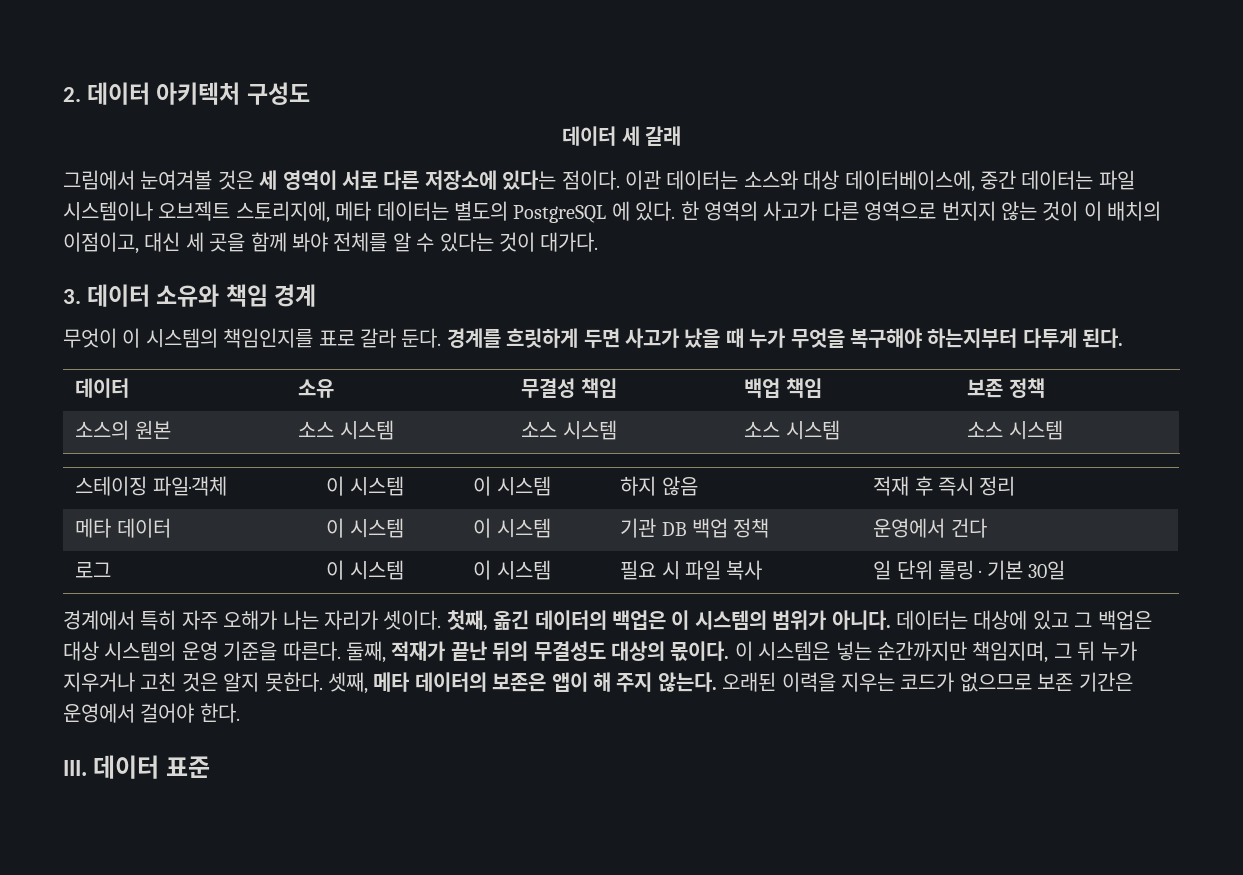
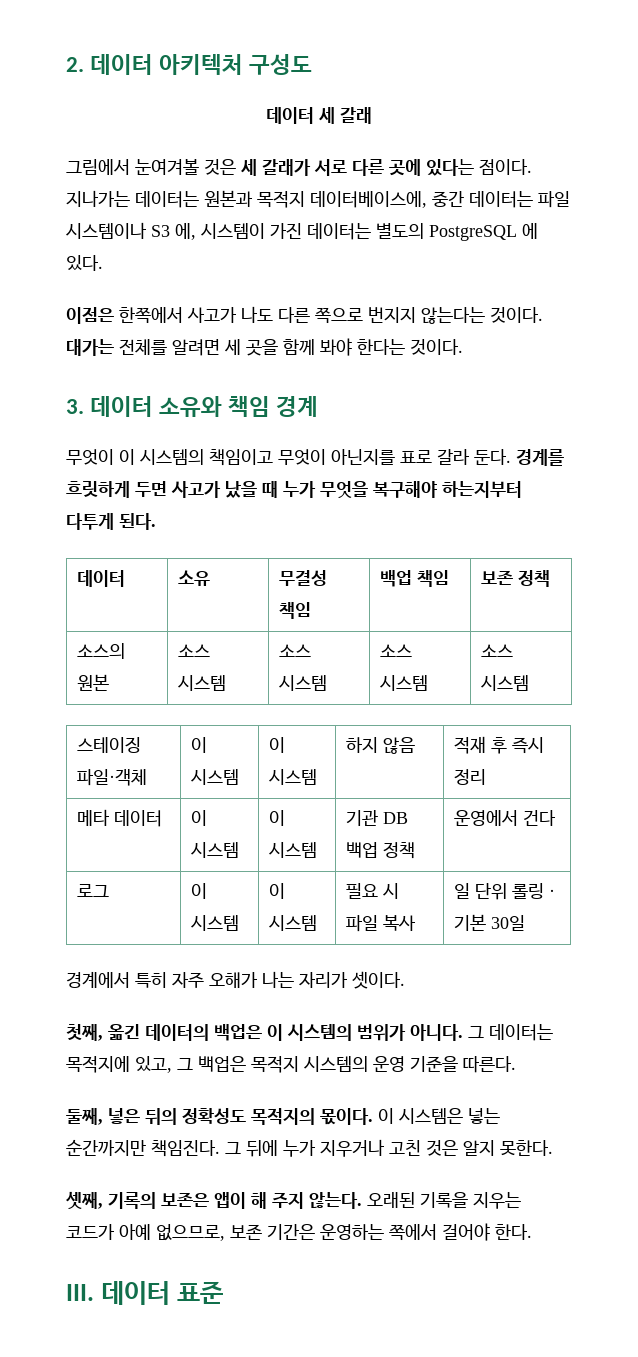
[282,170,337,190] 영역이 -> [262,159,311,176] 갈래가
[424,170,497,190] 저장소에 -> [389,159,421,176] 곳에
[624,170,840,190] 이관 데이터는 소스와 대상 -> [66,190,305,208] 지나가는 데이터는 원본과 목적지
[158,201,372,223] 오브젝트 스토리지에, 메타 -> [151,223,302,240] S3 에, 시스템이 가진
[680,201,1162,221] [63,232,599,254] 한 영역의 사고가 다른 영역으로 번지지 않는 것이 이 배치의 이점이고, 대신 세 곳을 함께 봐야 전체를 알 수 있다는 것이 대가다. -> [66,306,543,324] [66,338,463,356] // 이점은 한쪽에서 사고가 나도 다른 쪽으로 번지지 않는다는 것이다. 대가는 전체를 알려면 세 곳을 함께 봐야 한다는 것이다.
[223,328,314,348] 책임인지를 -> [209,449,395,466] 책임이고 무엇이 아닌지를
(442, 620) none -> (405, 980) //
[895,610,1069,630] 데이터는 대상에 있고 -> [468,1024,553,1041] [66,1056,172,1073] 그 데이터는 목적지에 있고,
[63,641,99,661] 대상 -> [251,1056,299,1073] 목적지
[346,641,665,663] 둘째, 적재가 끝난 뒤의 무결성도 대상의 -> [66,1108,315,1125] // 둘째, 넣은 뒤의 정확성도 목적지의
[972,641,1096,663] 책임지며, 그 뒤 -> [151,1140,278,1157] 책임진다. 그 뒤에
[328,672,487,694] 셋째, 메타 데이터의 -> [66,1191,156,1209] // 셋째, 기록의
[781,672,836,692] 이력을 -> [420,1192,468,1208] 기록을
[959,672,1133,692] [63,703,135,723] 없으므로 보존 기간은 운영에서 -> [119,1224,437,1241] 아예 없으므로, 보존 기간은 운영하는 쪽에서

